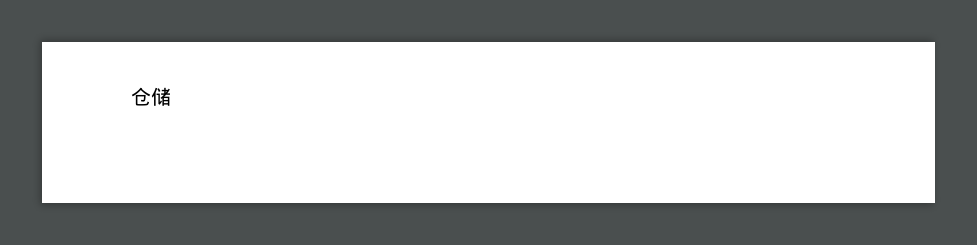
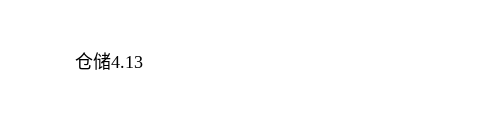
(171, 96) none -> [111,56,143,68] 4.13

